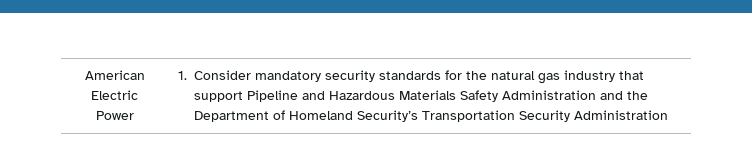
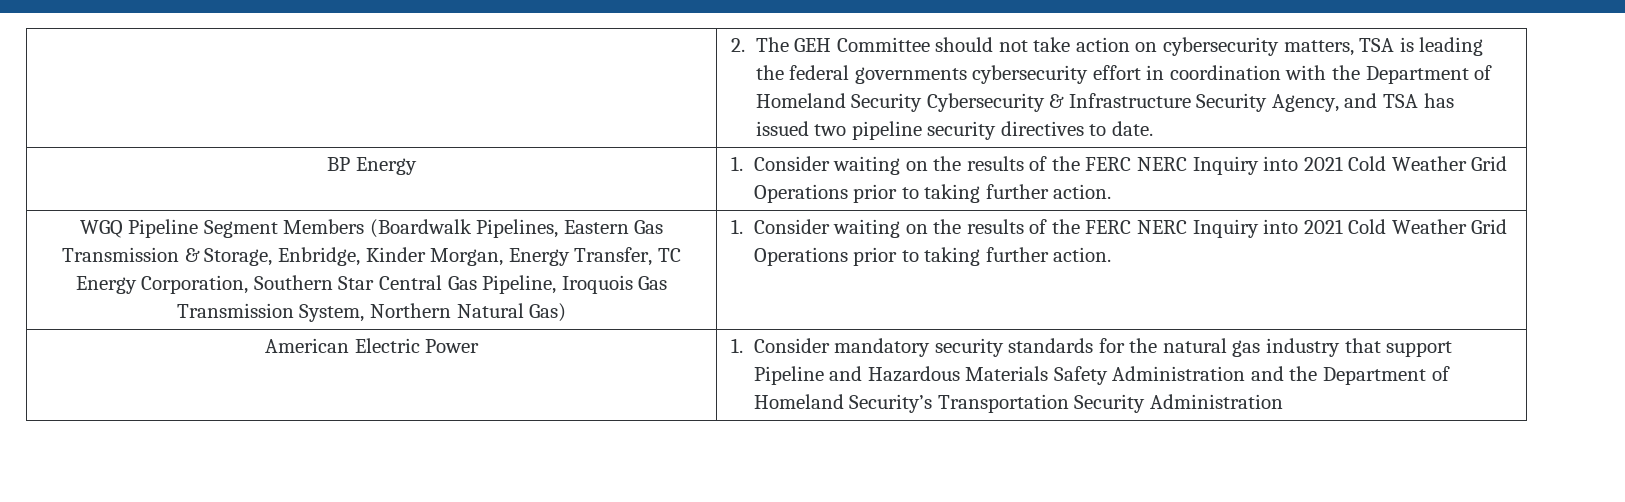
(84, 75) none -> [731,37,1484,56] [755,65,1493,84] [755,93,1454,112] [755,121,1153,140] [327,157,417,175] [731,156,1508,175] [753,184,1112,203] [79,219,664,238] [62,247,681,266] [75,275,668,294] [176,303,567,322] [731,219,1508,238] [753,247,1112,266] | 2. The GEH Committee should not take action on cybersecurity matters, TSA is leading the federal governments cybersecurity effort in coordination with the Department of Homeland Security Cybersecurity & Infrastructure Security Agency, and TSA has issued two pipeline security directives to date. // BP Energy | 1. Consider waiting on the results of the FERC NERC Inquiry into 2021 Cold Weather Grid Operations prior to taking further action. // WGQ Pipeline Segment Members (Boardwalk Pipelines, Eastern Gas Transmission & Storage, Enbridge, Kinder Morgan, Energy Transfer, TC Energy Corporation, Southern Star Central Gas Pipeline, Iroquois Gas Transmission System, Northern Natural Gas) | 1. Consider waiting on the results of the FERC NERC Inquiry into 2021 Cold Weather Grid Operations prior to taking further action. //

